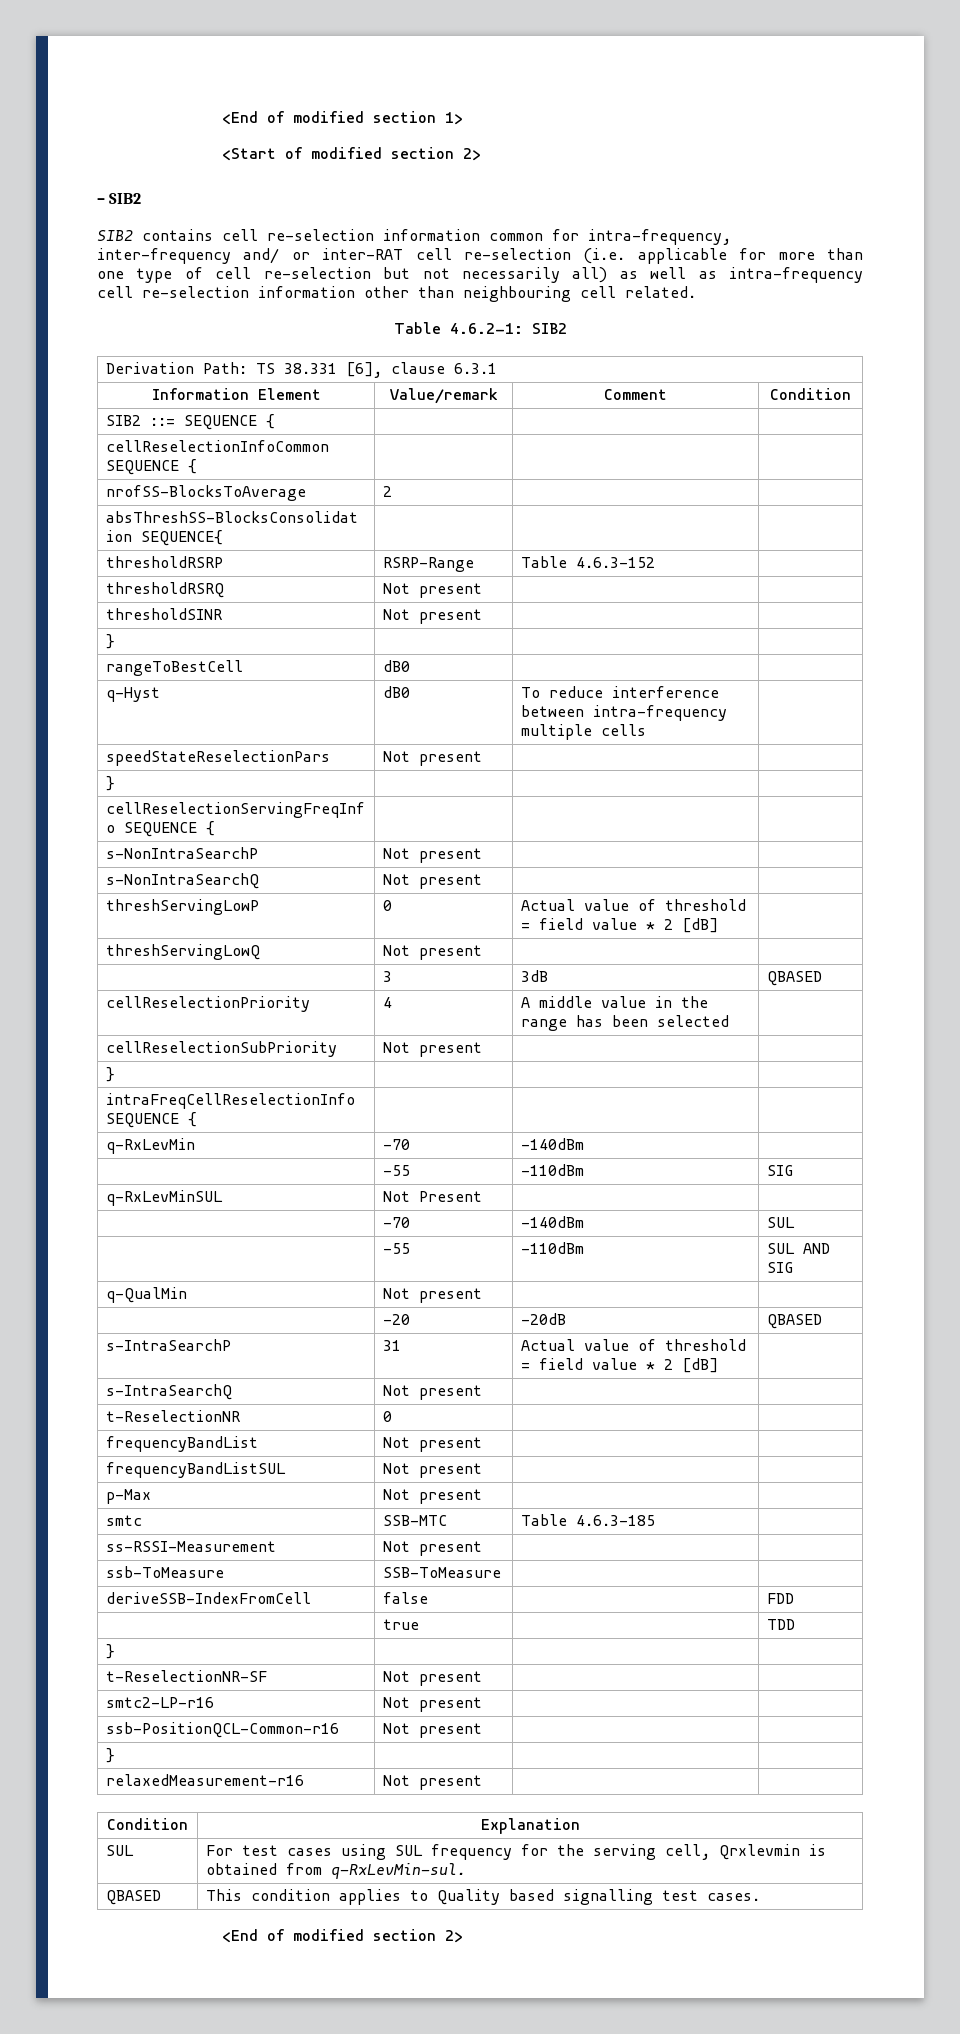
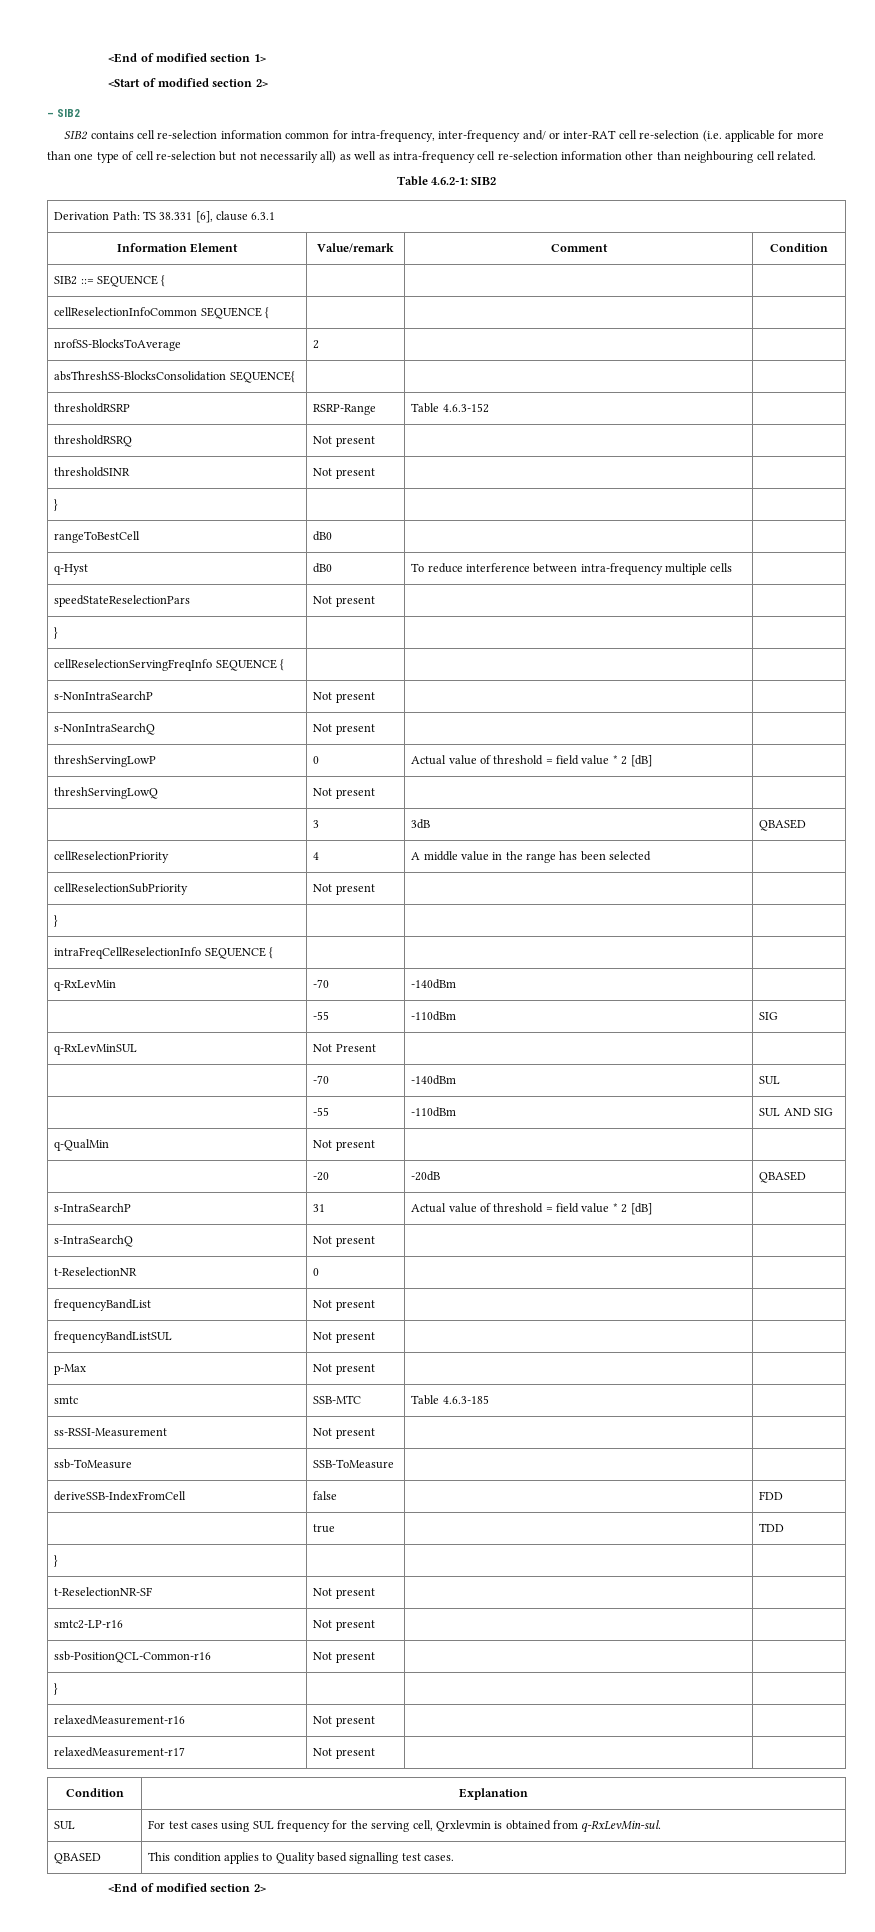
(483, 1782) none -> [54,1747,186,1757] [313,1748,375,1759] // relaxedMeasurement-r17 | Not present | |

